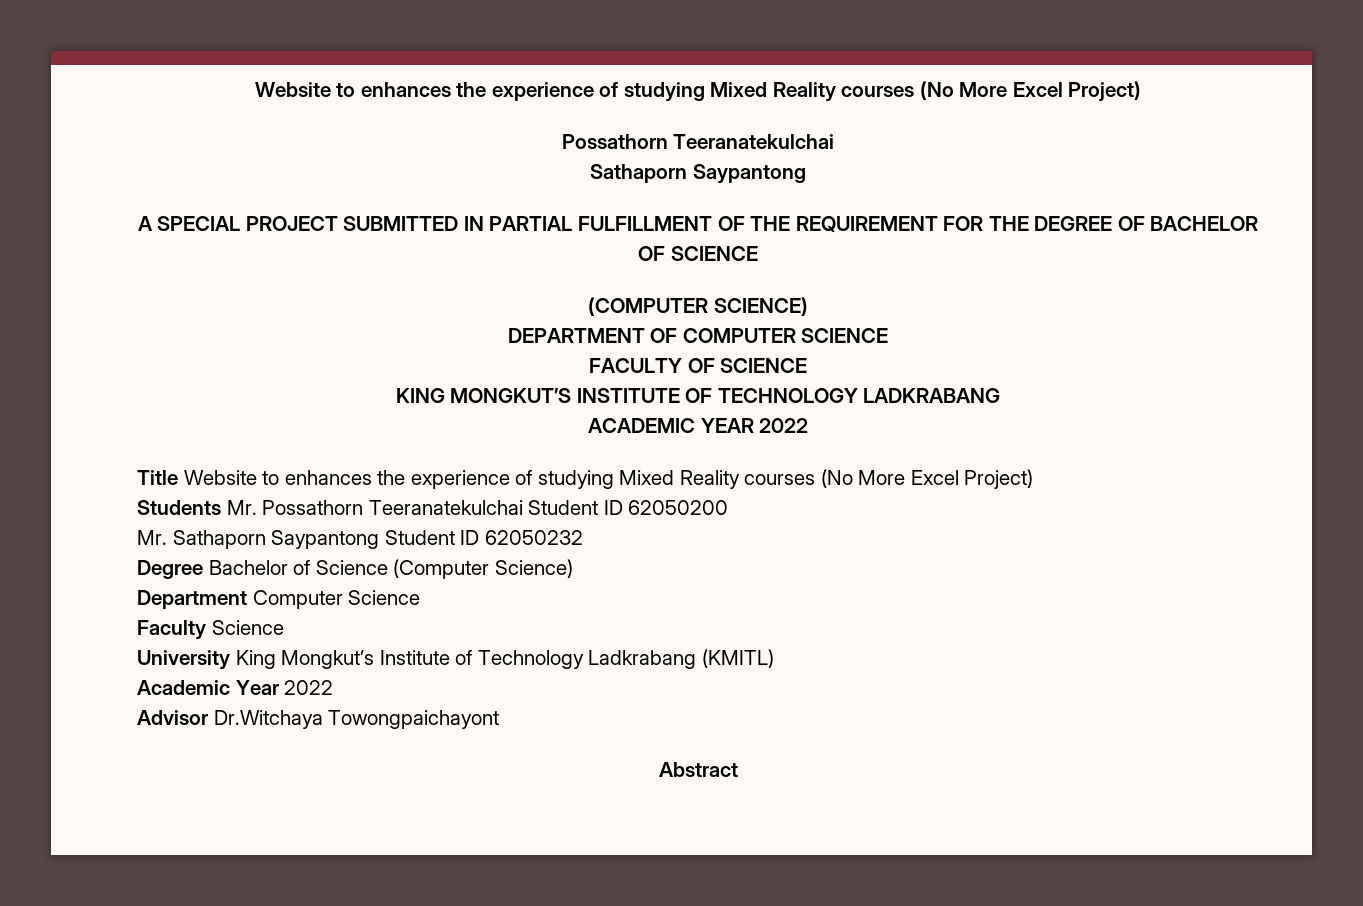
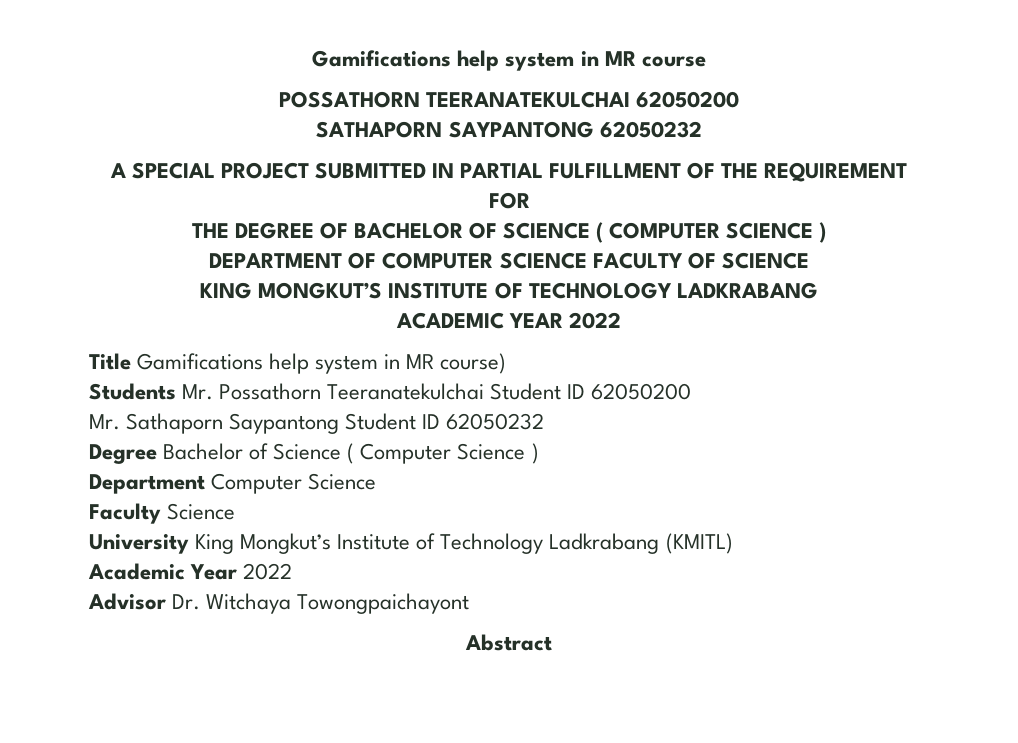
[254,81,1142,102] [561,134,835,149] [590,164,806,184] Website to enhances the experience of studying Mixed Reality courses (No More Excel Project) // Possathorn Teeranatekulchai // Sathaporn Saypantong -> [312,50,706,71] [278,91,740,108] [316,121,702,138] Gamifications help system in MR course // POSSATHORN TEERANATEKULCHAI 62050200 // SATHAPORN SAYPANTONG 62050232
(984, 223) none -> (530, 200) //
[588,297,808,316] // (COMPUTER SCIENCE) -> [596,222,827,243] ( COMPUTER SCIENCE )
(889, 335) // -> (587, 260) none
[183,469,1034,489] Website to enhances the experience of studying Mixed Reality courses (No More Excel Project) -> [137,353,507,374] Gamifications help system in MR course)
[393,559,573,579] (Computer Science) -> [347,443,539,464] ( Computer Science )
[213,710,323,729] Dr.Witchaya -> [172,593,292,614] Dr. Witchaya

